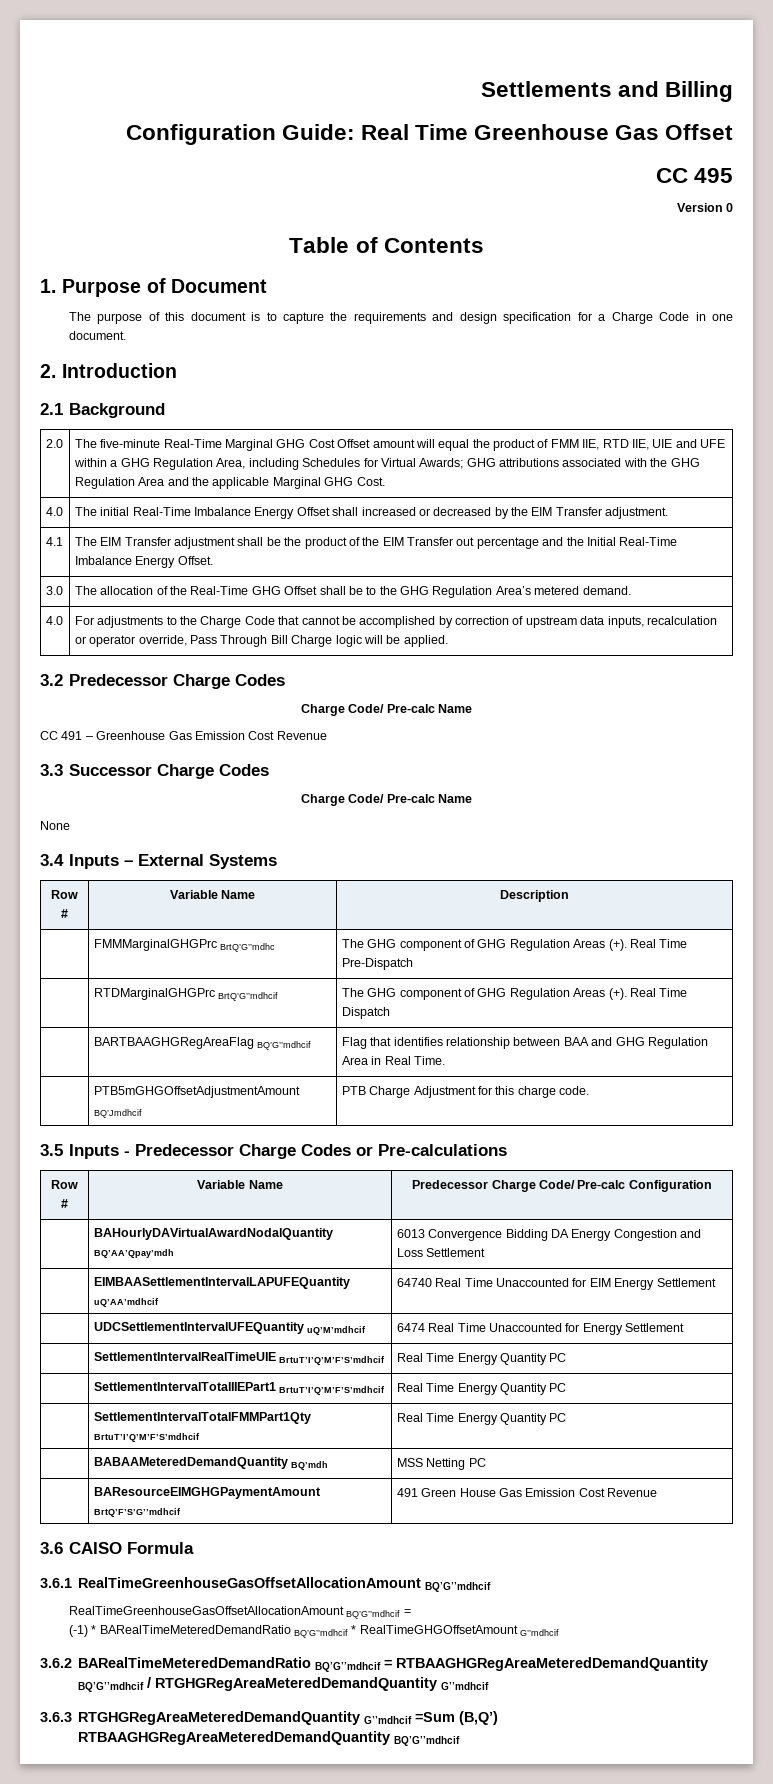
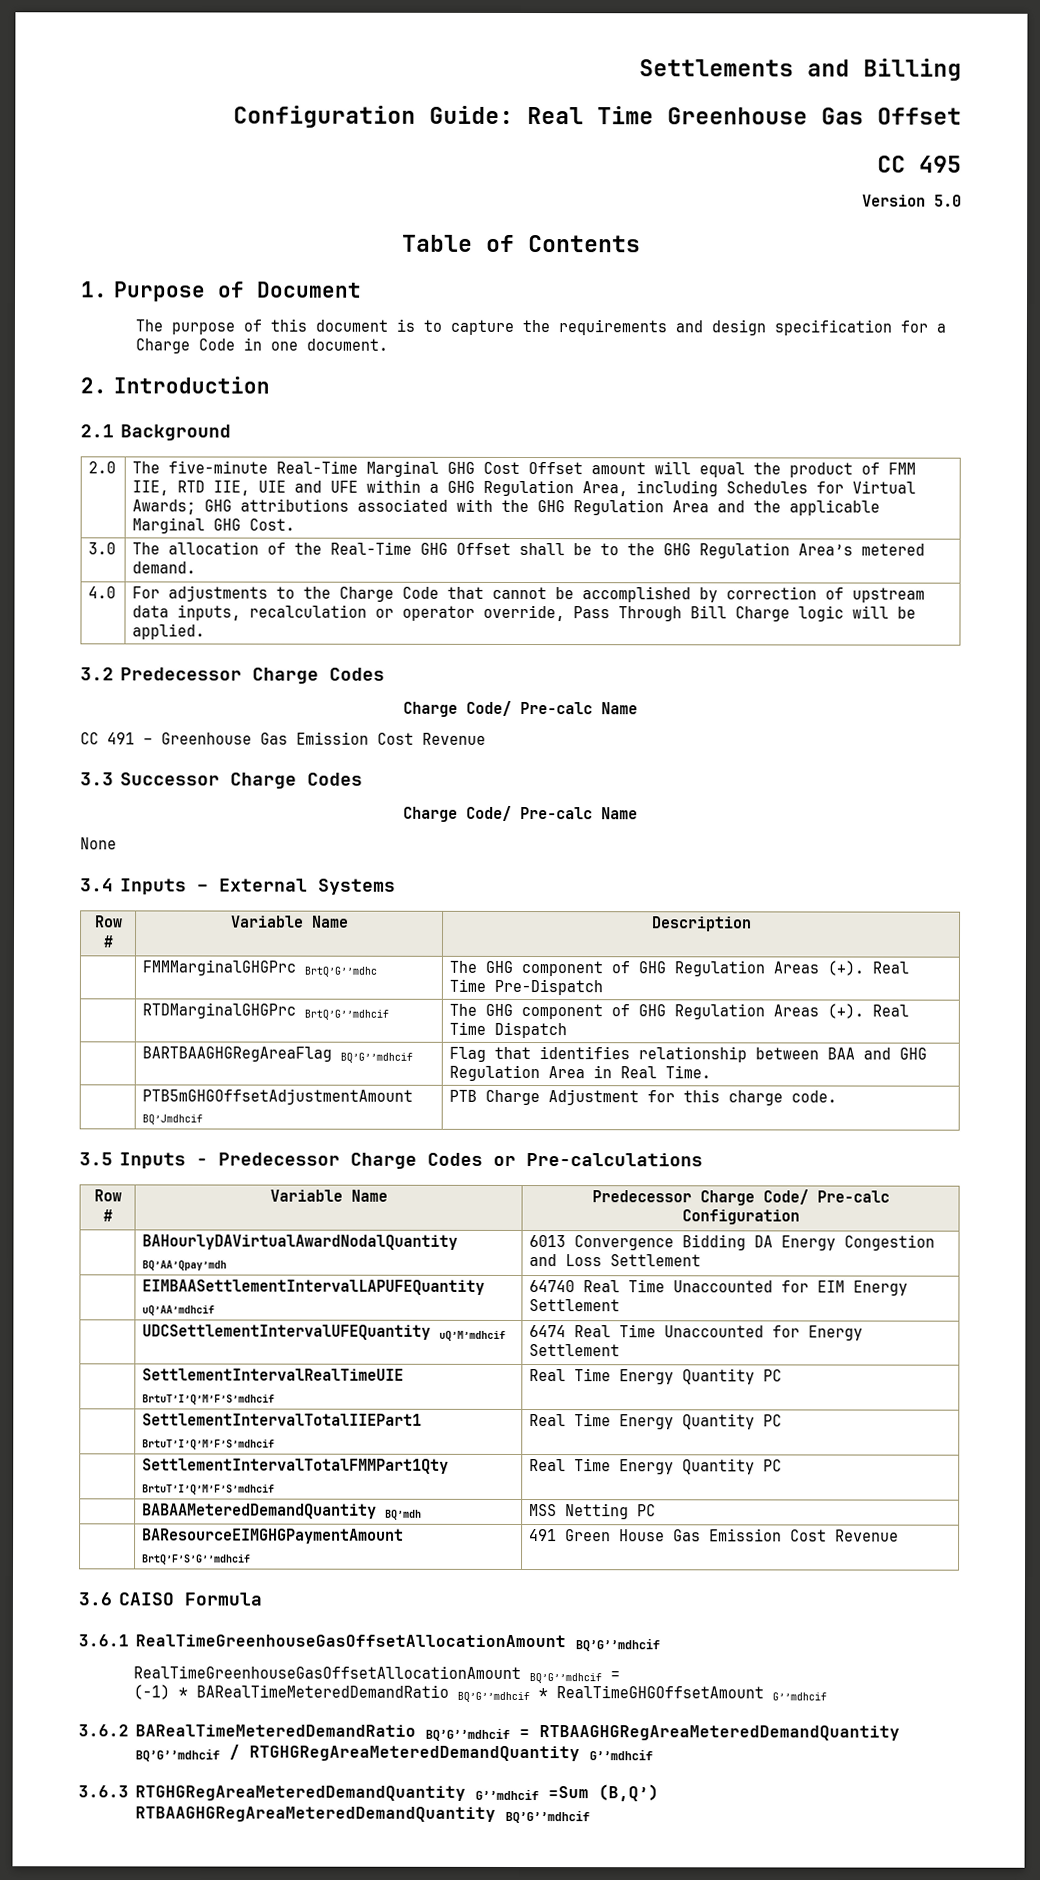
[726,203,733,212] 0 -> [934,194,962,207] 5.0
[45,507,63,516] [74,507,669,519] [45,537,63,546] [74,537,678,549] [74,556,213,568] // 4.0 | The initial Real-Time Imbalance Energy Offset shall increased or decreased by the EIM Transfer adjustment. // 4.1 | The EIM Transfer adjustment shall be the product of the EIM Transfer out percentage and the Initial Real-Time Imbalance Energy Offset. -> (296, 524) none

